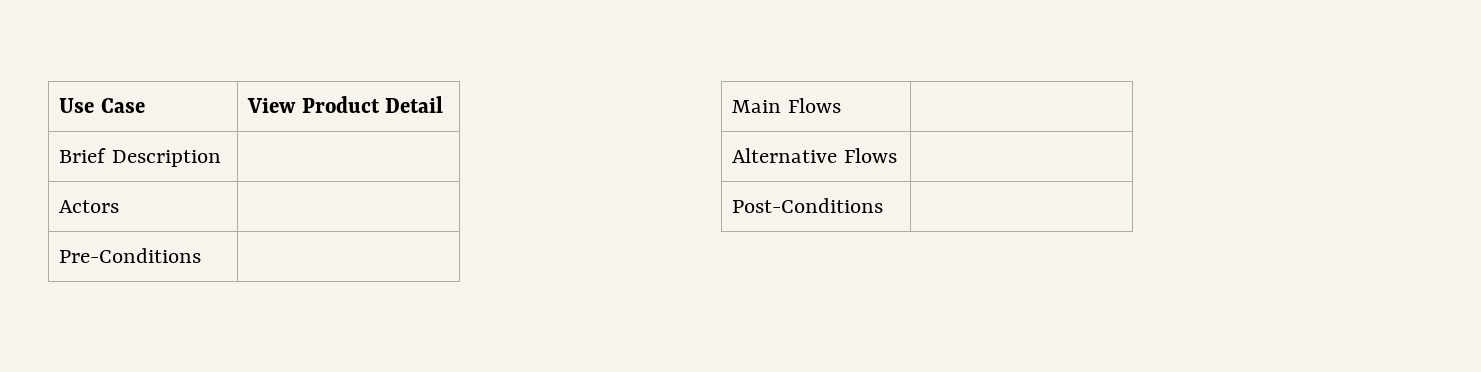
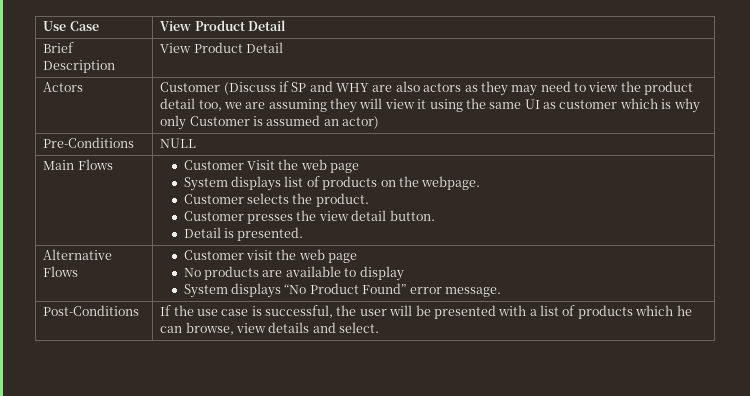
[59,200,120,213] // Actors | -> [160,42,283,53] [43,82,84,92] [160,81,694,96] [160,98,700,113] [160,115,380,130] View Product Detail // Actors | Customer (Discuss if SP and WHY are also actors as they may need to view the product detail too, we are assuming they will view it using the same UI as customer which is why only Customer is assumed an actor)
(202, 255) none -> [160,138,197,148] NULL
[732,148,897,163] [732,198,884,213] // Alternative Flows | // Post-Conditions | -> [183,159,360,173] [183,176,481,191] [183,193,369,207] [183,210,435,224] [183,227,304,241] [43,249,113,260] [43,266,79,277] [183,249,358,263] [183,266,404,281] [183,283,501,298] [43,305,140,316] [160,305,692,319] [160,322,380,335] Customer Visit the web page // System displays list of products on the webpage. // Customer selects the product. // Customer presses the view detail button. // Detail is presented. // Alternative Flows | Customer visit the web page // No products are available to display // System displays “No Product Found” error message. // Post-Conditions | If the use case is successful, the user will be presented with a list of products which he can browse, view details and select.

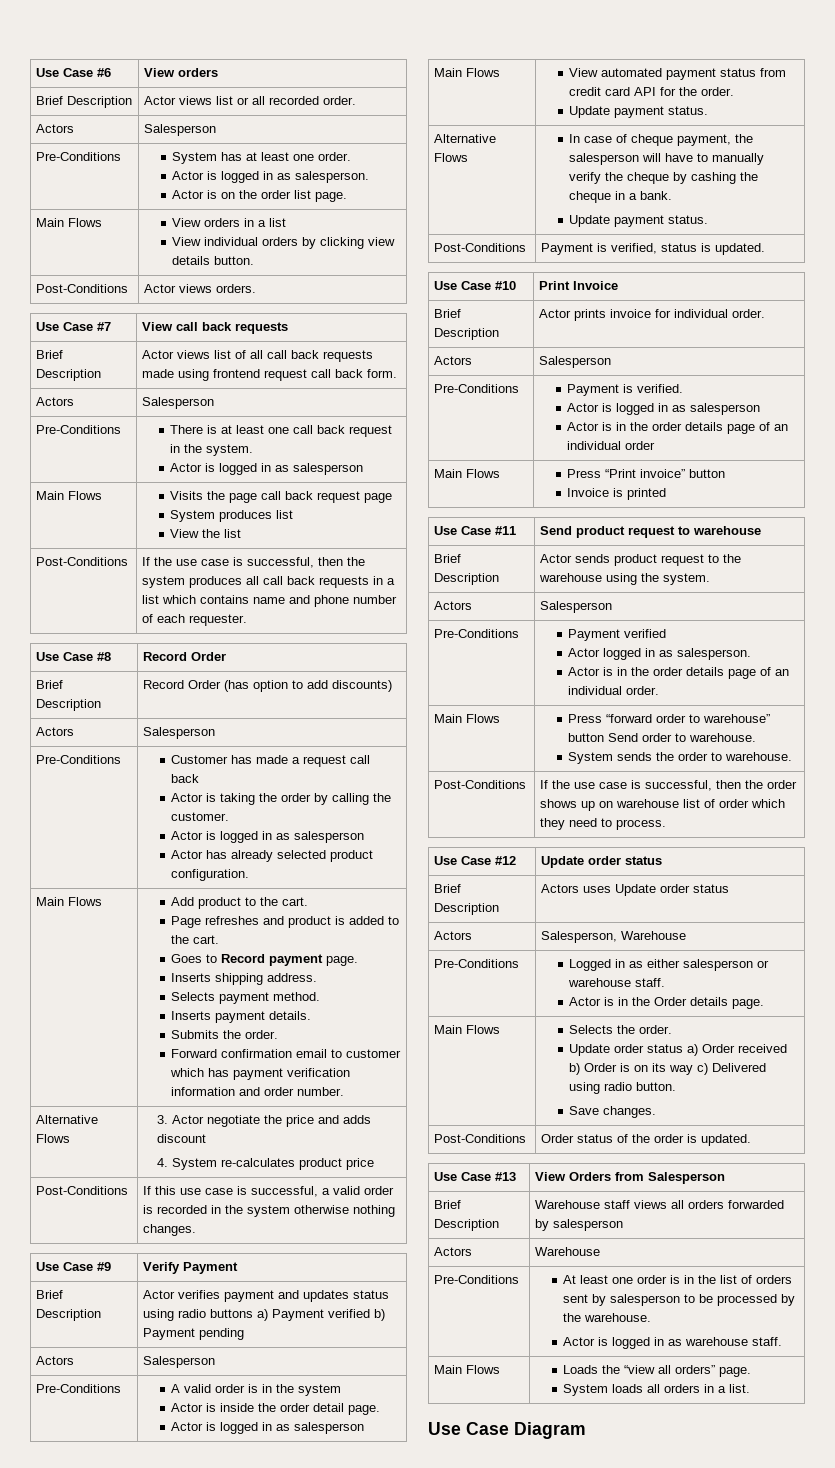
[43,21,99,31] [160,20,286,31] [43,42,75,53] [43,60,116,73] [160,42,283,53] [43,82,84,92] [160,81,694,96] [160,98,700,113] [160,115,380,130] [43,137,135,148] [160,138,197,148] [43,159,113,170] [183,159,327,170] Use Case | View Product Detail // Brief Description | View Product Detail // Actors | Customer (Discuss if SP and WHY are also actors as they may need to view the product detail too, we are assuming they will view it using the same UI as customer which is why only Customer is assumed an actor) // Pre-Conditions | NULL // Main Flows | Customer Visit the web -> [36,68,112,77] [144,68,219,77] [36,96,133,108] [144,96,357,105] [36,124,75,133] [144,124,217,136] [36,152,122,161] [172,152,352,164] [172,171,370,183] [172,190,348,202] [36,218,103,227] [172,218,287,227] [172,237,396,249] [172,256,255,265] [36,284,129,293] [144,284,257,293] [36,322,112,331] [142,322,289,334] [36,350,64,359] [36,369,102,381] [142,350,374,362] [142,369,398,381] [36,397,75,406] [142,397,215,409] [36,425,122,434] [170,425,393,437] [170,444,254,456] [170,463,364,475] [36,491,103,500] [170,491,361,503] Use Case #6 | View orders // Brief Description | Actor views list or all recorded order. // Actors | Salesperson // Pre-Conditions | System has at least one order. // Actor is logged in as salesperson. // Actor is on the order list page. // Main Flows | View orders in a list // View individual orders by clicking view details button. // Post-Conditions | Actor views orders. // Use Case #7 | View call back requests // Brief Description | Actor views list of all call back requests made using frontend request call back form. // Actors | Salesperson // Pre-Conditions | There is at least one call back request in the system. // Actor is logged in as salesperson // Main Flows | Visits the page call back request
[231,176,481,191] [183,193,369,207] [183,210,435,224] [183,227,304,241] [43,249,113,260] [43,266,79,277] [183,249,358,263] [183,266,404,281] [183,283,501,298] [43,305,140,316] [160,305,692,319] [160,322,380,335] displays list of products on the webpage. // Customer selects the product. // Customer presses the view detail button. // Detail is presented. // Alternative Flows | Customer visit the web page // No products are available to display // System displays “No Product Found” error message. // Post-Conditions | If the use case is successful, the user will be presented with a list of products which he can browse, view details and select. -> [219,510,294,522] [170,529,242,538] [36,557,129,566] [142,557,366,568] [142,576,396,588] [142,595,398,607] [142,614,248,626] [36,652,112,661] [143,652,227,661] [36,680,64,689] [36,699,102,711] [143,680,393,692] [36,727,75,736] [143,727,216,739] [36,755,122,764] [171,755,371,767] [171,774,200,783] [171,793,392,805] [171,812,230,821] [171,831,365,843] [171,850,374,862] [171,869,250,881] [36,897,103,906] [171,897,309,909] [171,916,400,928] [171,935,220,944] [171,954,359,966] [171,973,318,985] [171,992,321,1004] [171,1011,312,1023] [171,1030,279,1039] [171,1049,402,1058] [170,1068,351,1080] [171,1087,345,1096] [36,1115,99,1124] [36,1134,71,1143] [157,1115,372,1127] [157,1134,207,1143] [157,1158,375,1170] [36,1186,129,1195] [143,1186,395,1197] [143,1205,396,1217] [143,1224,197,1236] [36,1262,112,1271] [143,1262,239,1274] [36,1290,64,1299] [36,1309,102,1321] [143,1290,390,1302] [143,1309,386,1321] [143,1328,245,1340] [36,1356,75,1365] [143,1356,216,1368] [36,1384,122,1393] [171,1384,342,1396] [171,1403,381,1415] [171,1422,365,1434] [434,68,501,77] [569,68,787,80] [569,87,735,96] [569,106,709,118] [434,134,497,143] [434,153,469,162] [569,134,754,146] [569,153,765,165] [569,172,759,184] [569,191,673,203] [569,215,709,227] [434,243,527,252] [541,243,766,255] [434,281,517,290] [539,281,619,290] [434,309,462,318] [434,328,500,340] [539,309,766,321] [434,356,473,365] [539,356,612,368] [434,384,520,393] [567,384,684,396] [567,403,761,415] [567,422,789,434] [567,441,656,450] [434,469,501,478] [567,469,726,478] [567,488,667,500] [434,526,517,535] [540,526,762,538] [434,554,462,563] [434,573,500,585] [540,554,742,566] [539,573,711,585] [434,601,473,610] [540,601,613,613] [434,629,520,638] [568,629,667,641] [568,648,752,660] [568,667,790,679] [568,686,660,695] [434,714,501,723] [568,714,771,723] [568,733,757,742] [568,752,793,764] [434,780,527,789] [540,780,798,791] [540,799,786,811] [540,818,667,830] [434,856,517,865] [541,856,663,868] [434,884,462,893] [434,903,500,915] [541,884,730,896] [434,931,473,940] [541,931,687,943] [434,959,520,968] [569,959,770,971] [568,978,666,987] [569,997,765,1009] [434,1025,501,1034] [569,1025,673,1034] [569,1044,788,1056] [569,1063,767,1075] [569,1082,677,1094] [569,1106,657,1118] [434,1134,527,1143] [541,1134,752,1146] [434,1172,517,1181] [535,1172,726,1184] [434,1200,462,1209] [434,1219,500,1231] [535,1200,785,1209] [535,1219,624,1231] [434,1247,473,1256] [535,1247,601,1256] [434,1275,520,1284] [563,1275,793,1284] [563,1294,796,1306] [563,1313,652,1322] [563,1337,783,1349] [434,1365,501,1374] [563,1365,752,1377] [563,1384,751,1396] [428,1422,586,1439] produces list // View the list // Post-Conditions | If the use case is successful, then the system produces all call back requests in a list which contains name and phone number of each requester. // Use Case #8 | Record Order // Brief Description | Record Order (has option to add discounts) // Actors | Salesperson // Pre-Conditions | Customer has made a request call back // Actor is taking the order by calling the customer. // Actor is logged in as salesperson // Actor has already selected product configuration. // Main Flows | Add product to the cart. // Page refreshes and product is added to the cart. // Goes to Record payment page. // Inserts shipping address. // Selects payment method. // Inserts payment details. // Submits the order. // Forward confirmation email to customer which has payment verification information and order number. // Alternative Flows | 3. Actor negotiate the price and adds discount // 4. System re-calculates product price // Post-Conditions | If this use case is successful, a valid order is recorded in the system otherwise nothing changes. // Use Case #9 | Verify Payment // Brief Description | Actor verifies payment and updates status using radio buttons a) Payment verified b) Payment pending // Actors | Salesperson // Pre-Conditions | A valid order is in the system // Actor is inside the order detail page. // Actor is logged in as salesperson // Main Flows | View automated payment status from credit card API for the order. // Update payment status. // Alternative Flows | In case of cheque payment, the salesperson will have to manually verify the cheque by cashing the cheque in a bank. // Update payment status. // Post-Conditions | Payment is verified, status is updated. // Use Case #10 | Print Invoice // Brief Description | Actor prints invoice for individual order. // Actors | Salesperson // Pre-Conditions | Payment is verified. // Actor is logged in as salesperson // Actor is in the order details page of an individual order // Main Flows | Press “Print invoice” button // Invoice is printed // Use Case #11 | Send product request to warehouse // Brief Description | Actor sends product request to the warehouse using the system. // Actors | Salesperson // Pre-Conditions | Payment verified // Actor logged in as salesperson. // Actor is in the order details page of an individual order. // Main Flows | Press “forward order to warehouse” button Send order to warehouse. // System sends the order to warehouse. // Post-Conditions | If the use case is successful, then the order shows up on warehouse list of order which they need to process. // Use Case #12 | Update order status // Brief Description | Actors uses Update order status // Actors | Salesperson, Warehouse // Pre-Conditions | Logged in as either salesperson or warehouse staff. // Actor is in the Order details page. // Main Flows | Selects the order. // Update order status a) Order received b) Order is on its way c) Delivered using radio button. // Save changes. // Post-Conditions | Order status of the order is updated. // Use Case #13 | View Orders from Salesperson // Brief Description | Warehouse staff views all orders forwarded by salesperson // Actors | Warehouse // Pre-Conditions | At least one order is in the list of orders sent by salesperson to be processed by the warehouse. // Actor is logged in as warehouse staff. // Main Flows | Loads the “view all orders” page. // System loads all orders in a list. // Use Case Diagram

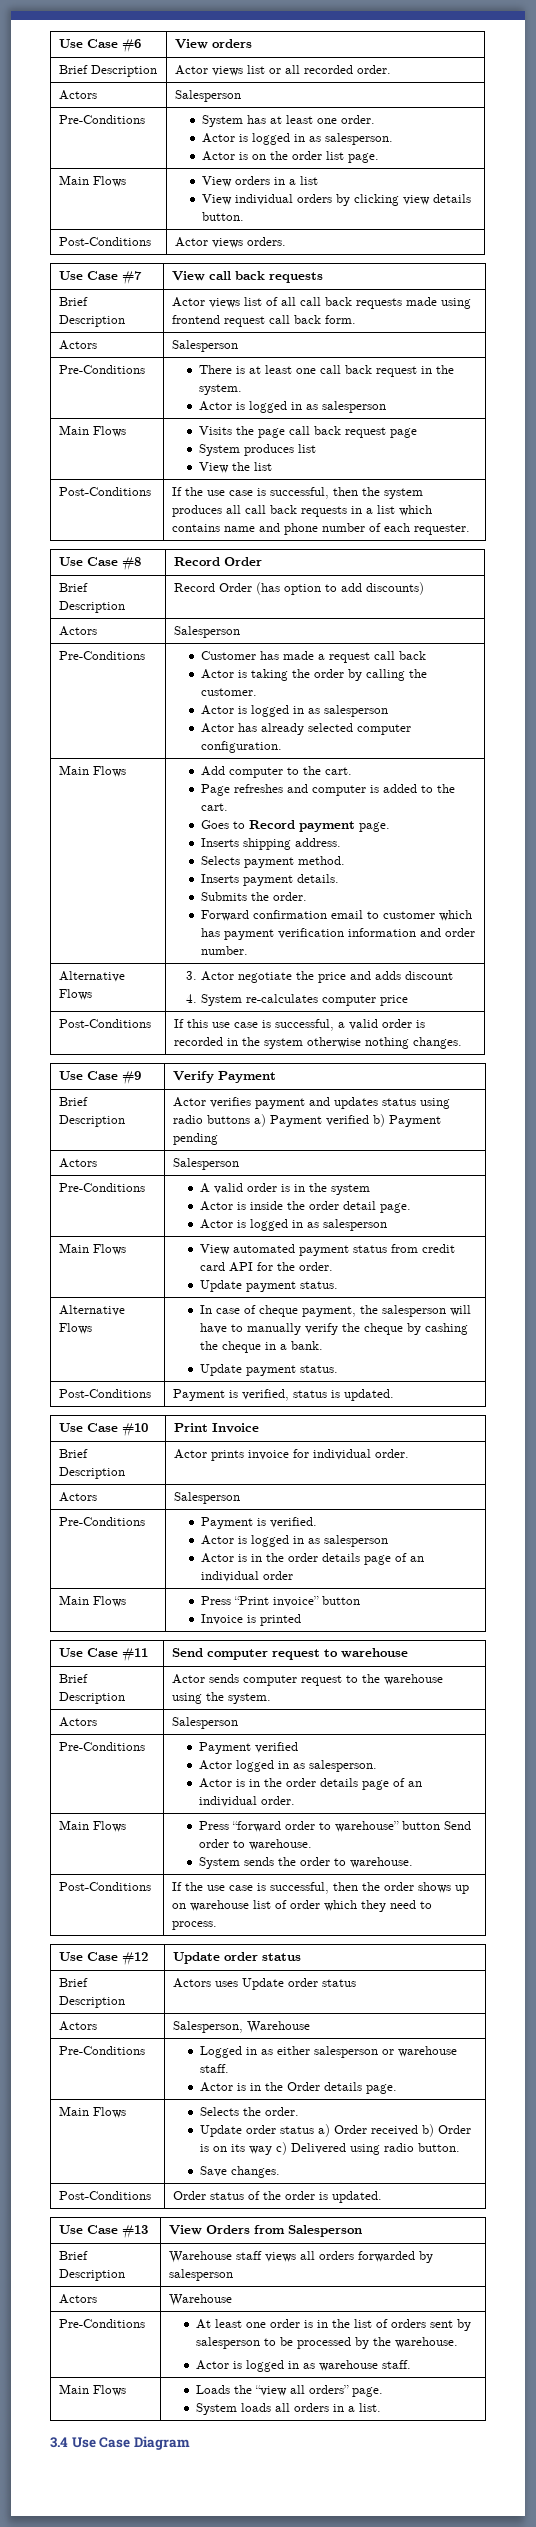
[330,850,374,862] product -> [356,724,411,735] computer
[198,897,242,909] product -> [228,767,283,778] computer
[288,916,332,928] product -> [311,785,366,796] computer
[299,1158,343,1170] product -> [322,995,377,1006] computer
[576,526,626,538] product -> [207,1649,269,1660] computer
[614,554,658,566] product -> [243,1675,298,1686] computer
(751, 1388) none -> [50,2437,68,2448] 3.4

